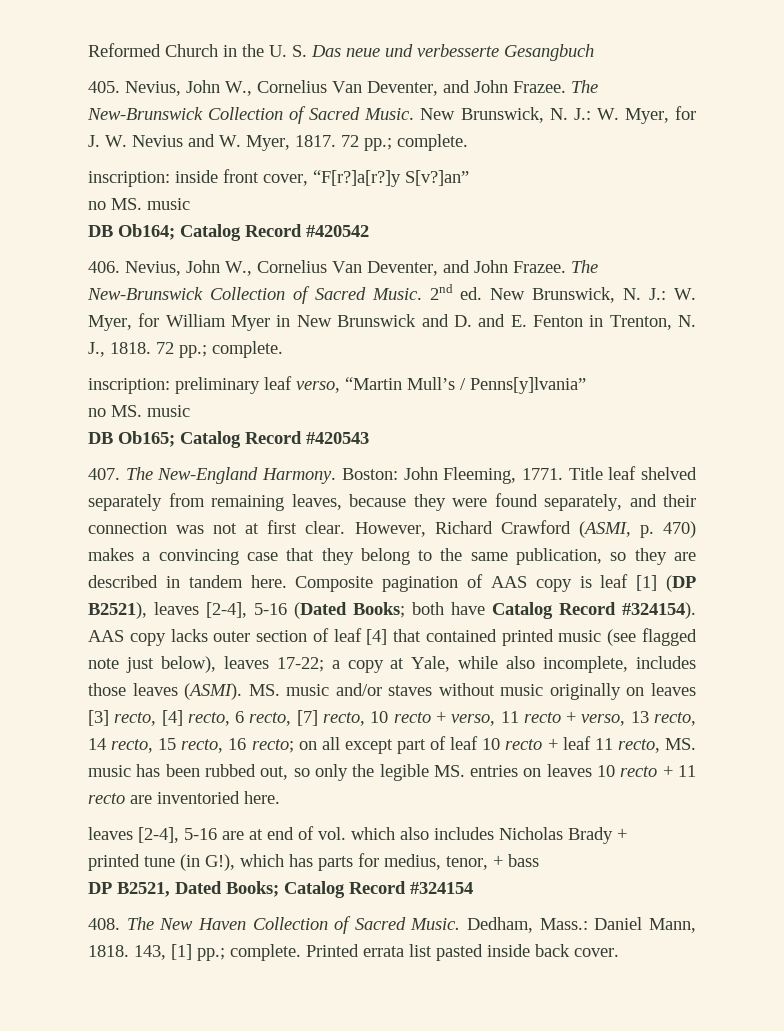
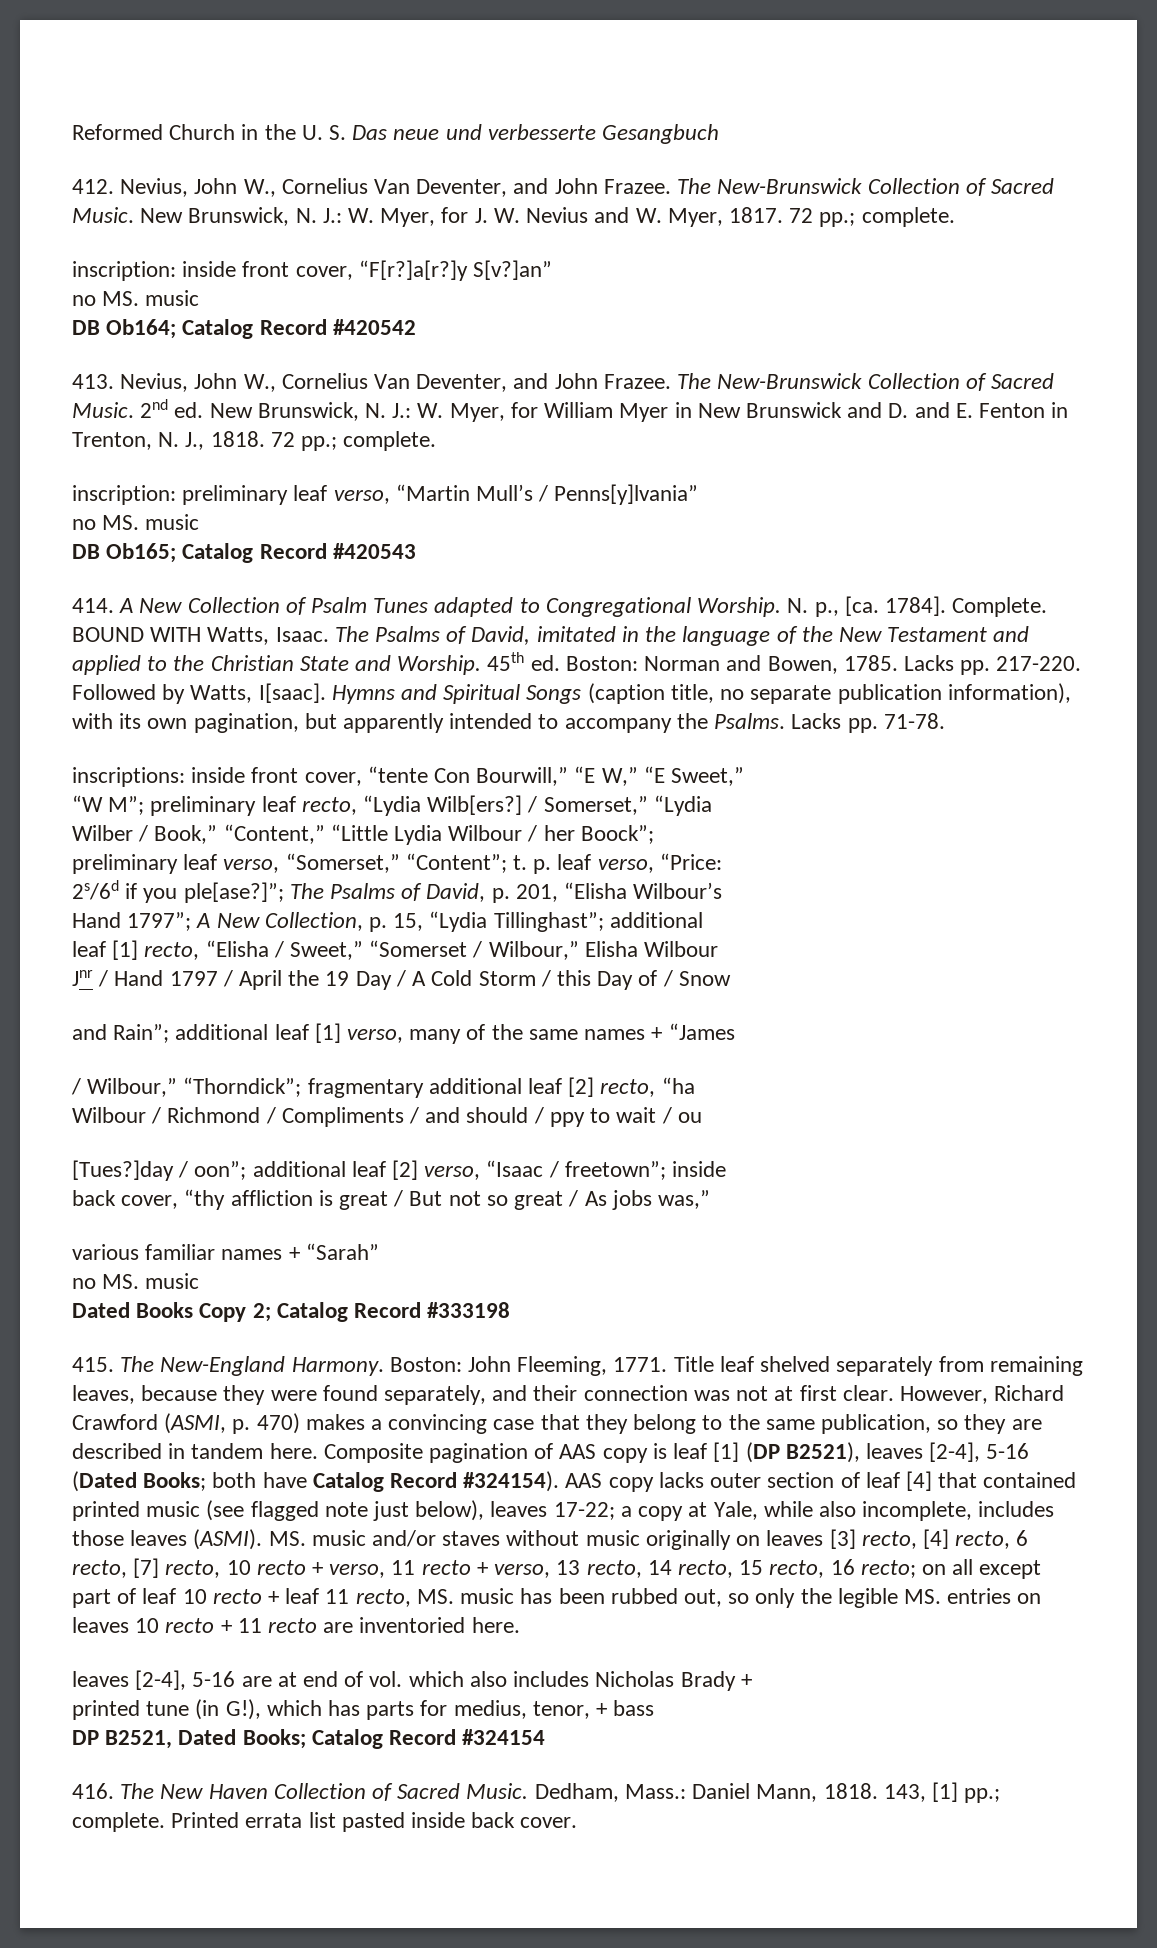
[88,81,120,93] 405. -> [72,179,114,194] 412.
[88,261,120,273] 406. -> [72,374,114,389] 413.
[88,468,120,480] 407. -> [72,596,1048,617] [72,626,1030,646] [72,652,1082,675] [72,683,1071,704] [72,713,945,733] [72,766,745,787] [72,795,712,816] [72,824,654,845] [72,853,722,874] [72,880,723,903] [72,911,703,932] [72,940,719,960] [72,970,731,990] [72,1023,735,1044] [71,1077,695,1098] [72,1107,702,1127] [72,1160,727,1181] [72,1189,710,1210] [72,1243,379,1260] [72,1273,200,1289] [72,1302,511,1322] [72,1357,114,1372] 414. A New Collection of Psalm Tunes adapted to Congregational Worship. N. p., [ca. 1784]. Complete. BOUND WITH Watts, Isaac. The Psalms of David, imitated in the language of the New Testament and applied to the Christian State and Worship. 45th ed. Boston: Norman and Bowen, 1785. Lacks pp. 217-220. Followed by Watts, I[saac]. Hymns and Spiritual Songs (caption title, no separate publication information), with its own pagination, but apparently intended to accompany the Psalms. Lacks pp. 71-78. // inscriptions: inside front cover, “tente Con Bourwill,” “E W,” “E Sweet,” // “W M”; preliminary leaf recto, “Lydia Wilb[ers?] / Somerset,” “Lydia // Wilber / Book,” “Content,” “Little Lydia Wilbour / her Boock”; // preliminary leaf verso, “Somerset,” “Content”; t. p. leaf verso, “Price: // 2s/6d if you ple[ase?]”; The Psalms of David, p. 201, “Elisha Wilbour’s // Hand 1797”; A New Collection, p. 15, “Lydia Tillinghast”; additional // leaf [1] recto, “Elisha / Sweet,” “Somerset / Wilbour,” Elisha Wilbour // Jnr / Hand 1797 / April the 19 Day / A Cold Storm / this Day of / Snow // and Rain”; additional leaf [1] verso, many of the same names + “James // / Wilbour,” “Thorndick”; fragmentary additional leaf [2] recto, “ha // Wilbour / Richmond / Compliments / and should / ppy to wait / ou // [Tues?]day / oon”; additional leaf [2] verso, “Isaac / freetown”; inside // back cover, “thy affliction is great / But not so great / As jobs was,” // various familiar names + “Sarah” // no MS. music // Dated Books Copy 2; Catalog Record #333198 // 415.
[88,918,120,930] 408. -> [72,1783,114,1799] 416.

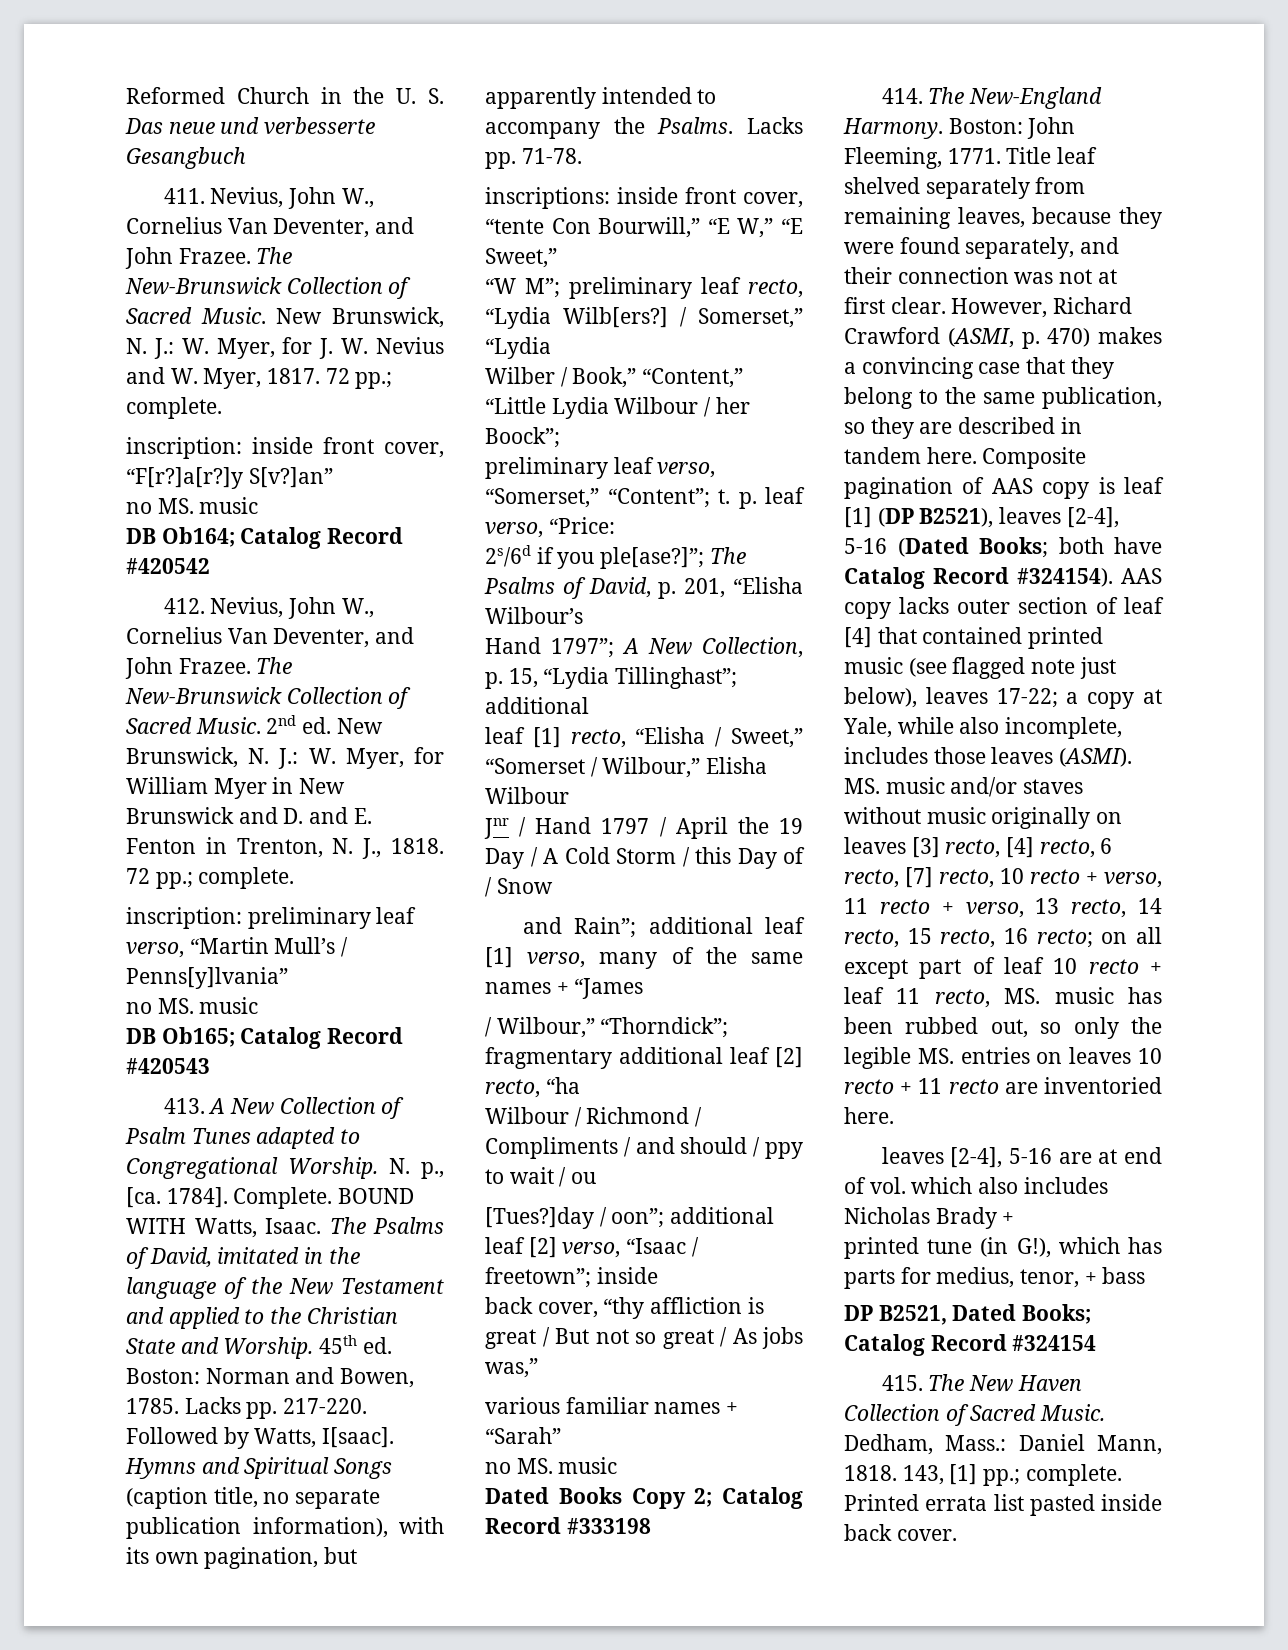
[72,179,114,194] 412. -> [163,188,205,204] 411.
[72,374,114,389] 413. -> [163,598,205,614] 412.
[72,598,114,613] 414. -> [163,1098,205,1114] 413.
[72,1357,114,1372] 415. -> [881,88,923,104] 414.
[72,1783,114,1799] 416. -> [881,1375,923,1391] 415.

